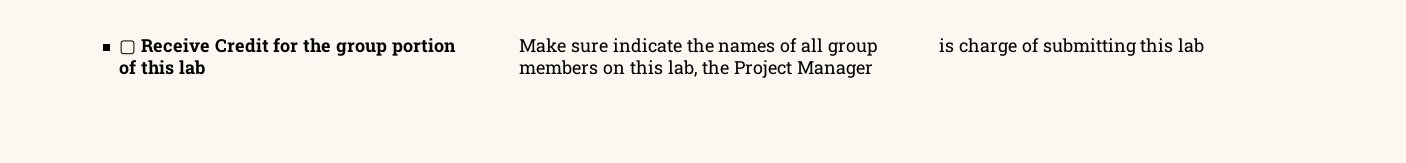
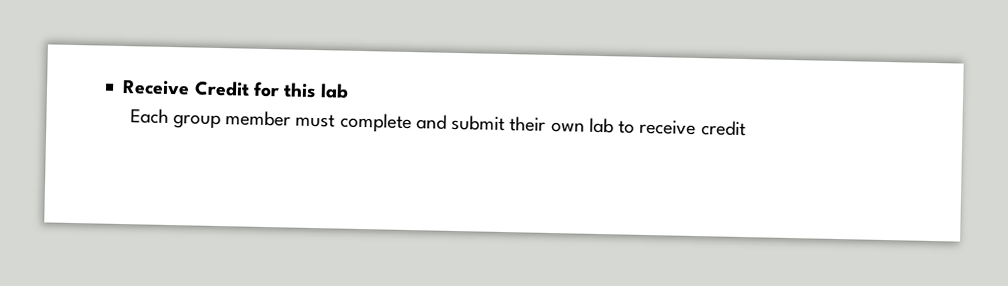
[118,40,136,55] ▢ -> (122, 88) none
[303,38,456,56] [118,60,205,75] [519,38,878,56] [519,60,874,78] [939,38,1205,56] the group portion of this lab // Make sure indicate the names of all group members on this lab, the Project Manager is charge of submitting this lab -> [283,82,349,99] [129,108,746,137] this lab // Each group member must complete and submit their own lab to receive credit

